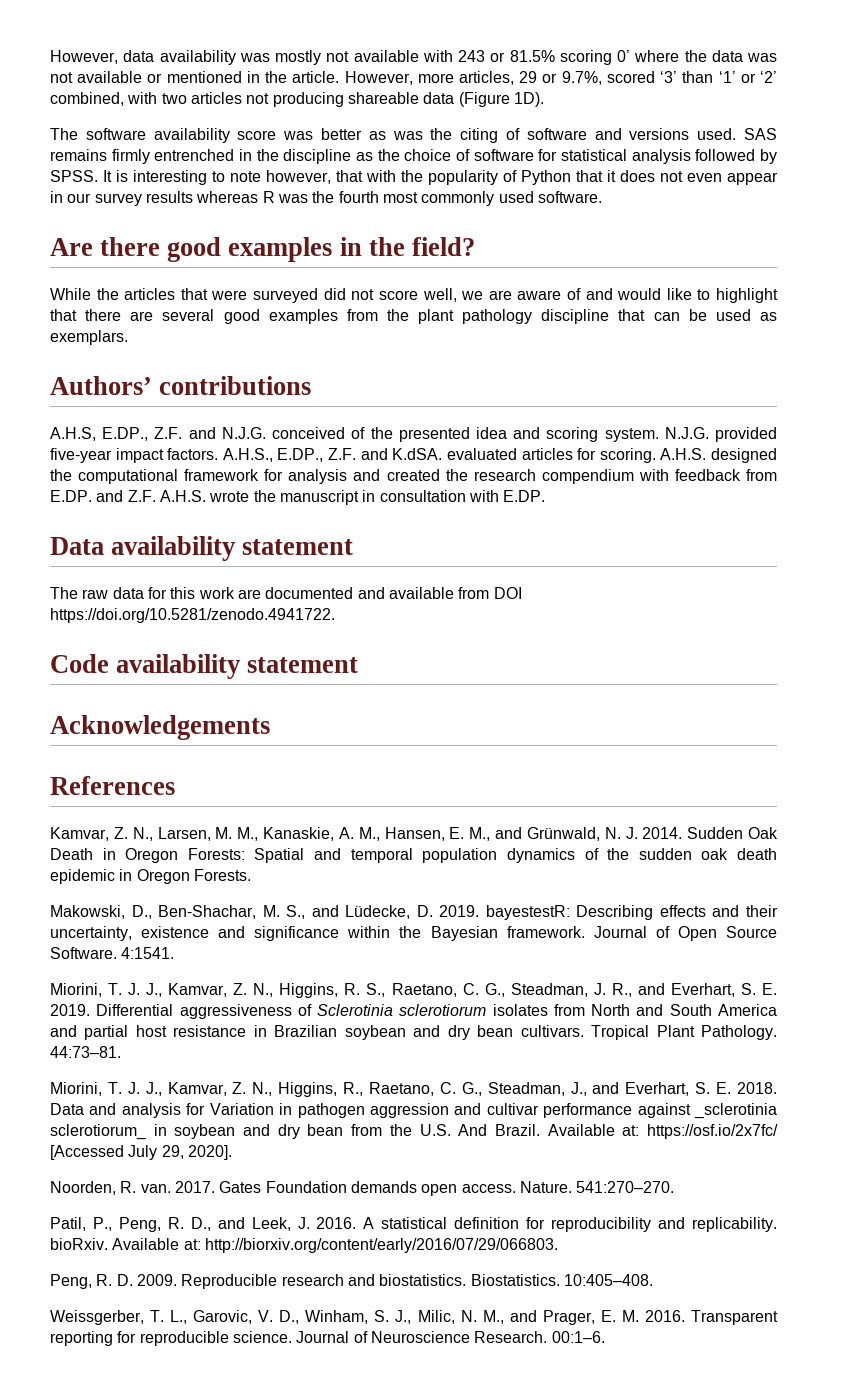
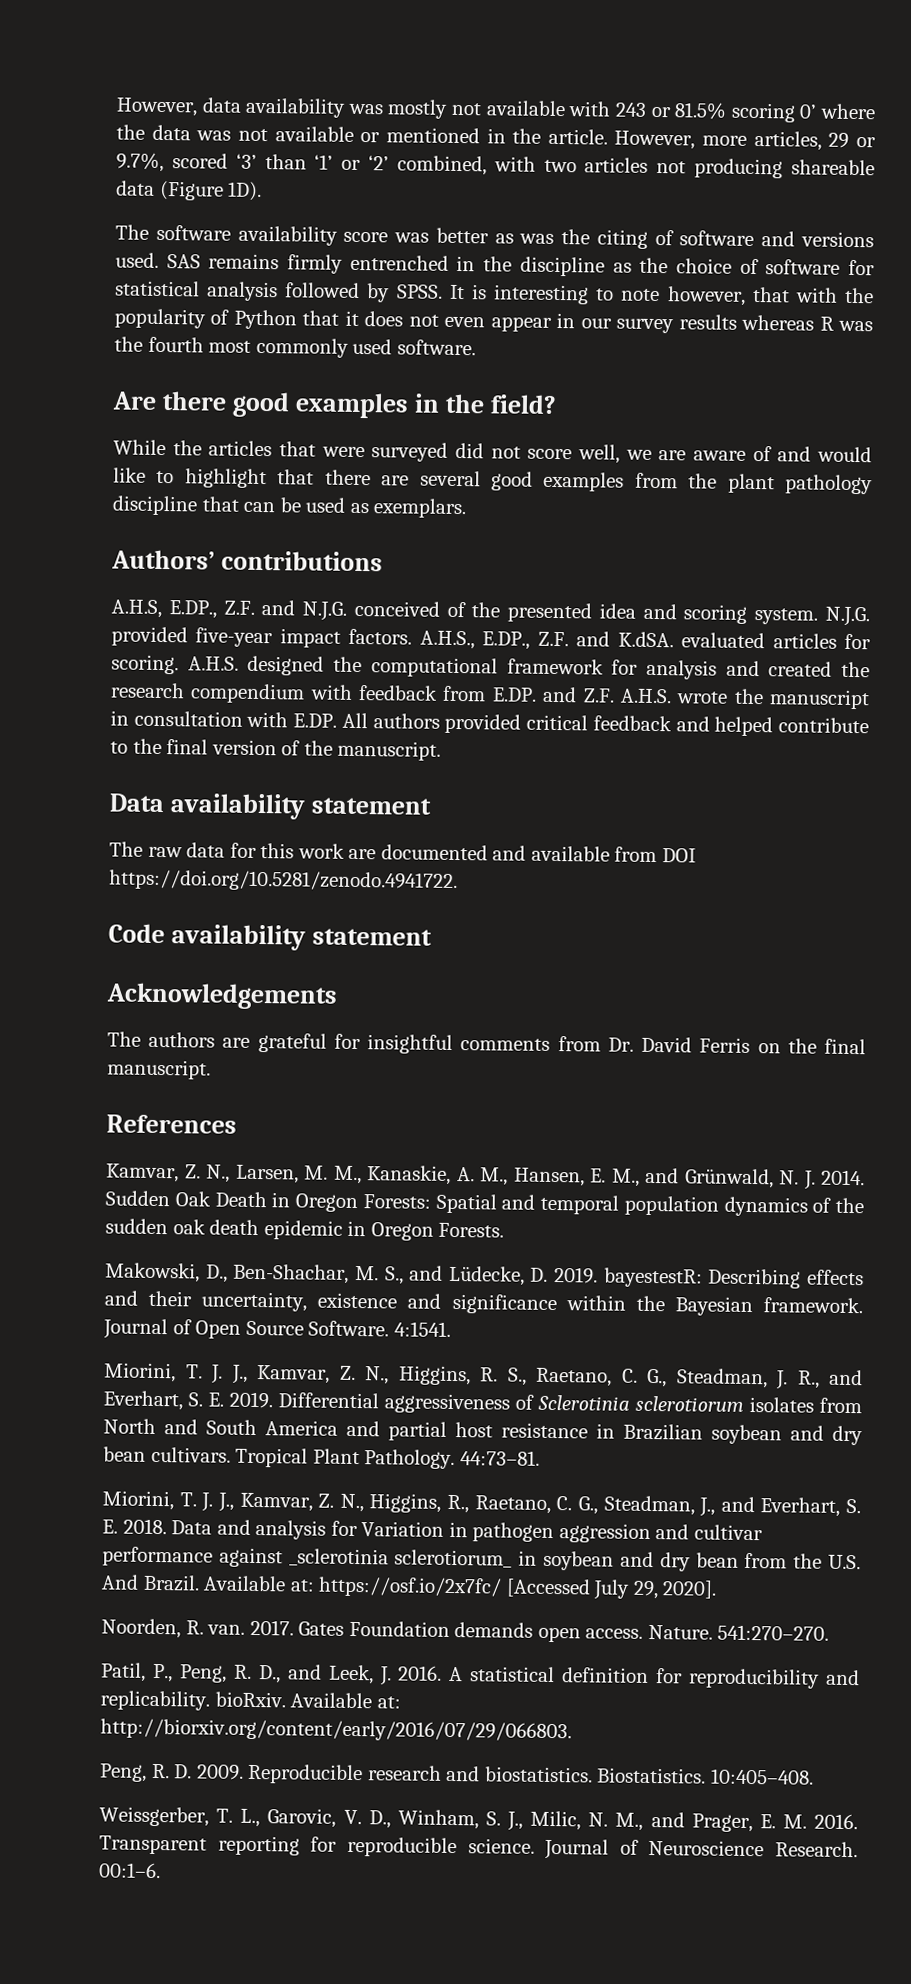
(546, 496) none -> [341,712,870,737] [110,738,442,761] All authors provided critical feedback and helped contribute to the final version of the manuscript.
(270, 727) none -> [107,1031,867,1055] [107,1059,211,1080] // The authors are grateful for insightful comments from Dr. David Ferris on the final manuscript.

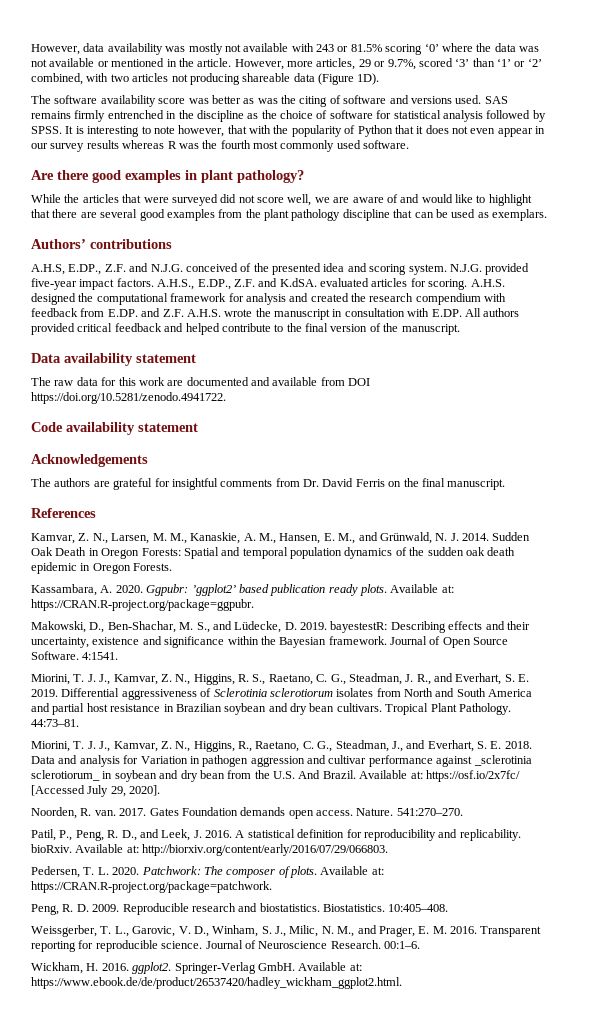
[799,104,818,119] 0’ -> [424,43,439,52] ‘0’
[445,393,558,414] the field? -> [201,170,304,183] plant pathology?
(505, 1230) none -> [31,584,454,596] [31,599,254,611] // Kassambara, A. 2020. Ggpubr: ’ggplot2’ based publication ready plots. Available at: https://CRAN.R-project.org/package=ggpubr.
(572, 1730) none -> [31,866,384,878] [31,881,272,893] // Pedersen, T. L. 2020. Patchwork: The composer of plots. Available at: https://CRAN.R-project.org/package=patchwork.
(161, 1870) none -> [31,962,362,974] [31,977,402,989] // Wickham, H. 2016. ggplot2. Springer-Verlag GmbH. Available at: https://www.ebook.de/de/product/26537420/hadley_wickham_ggplot2.html.

